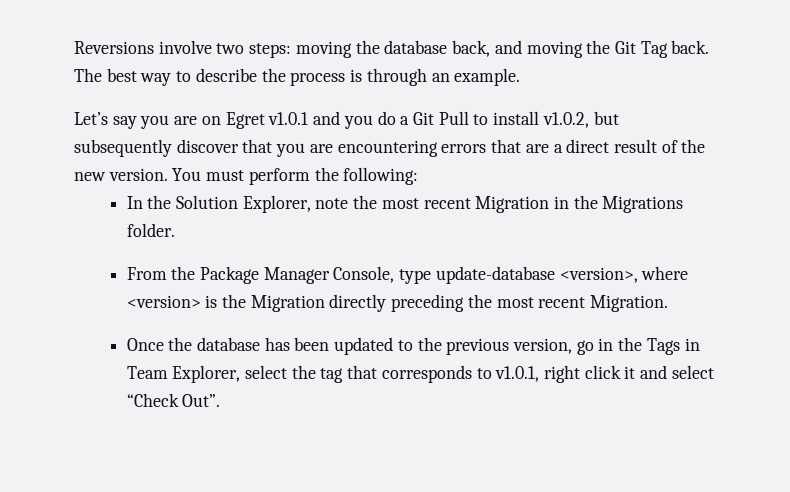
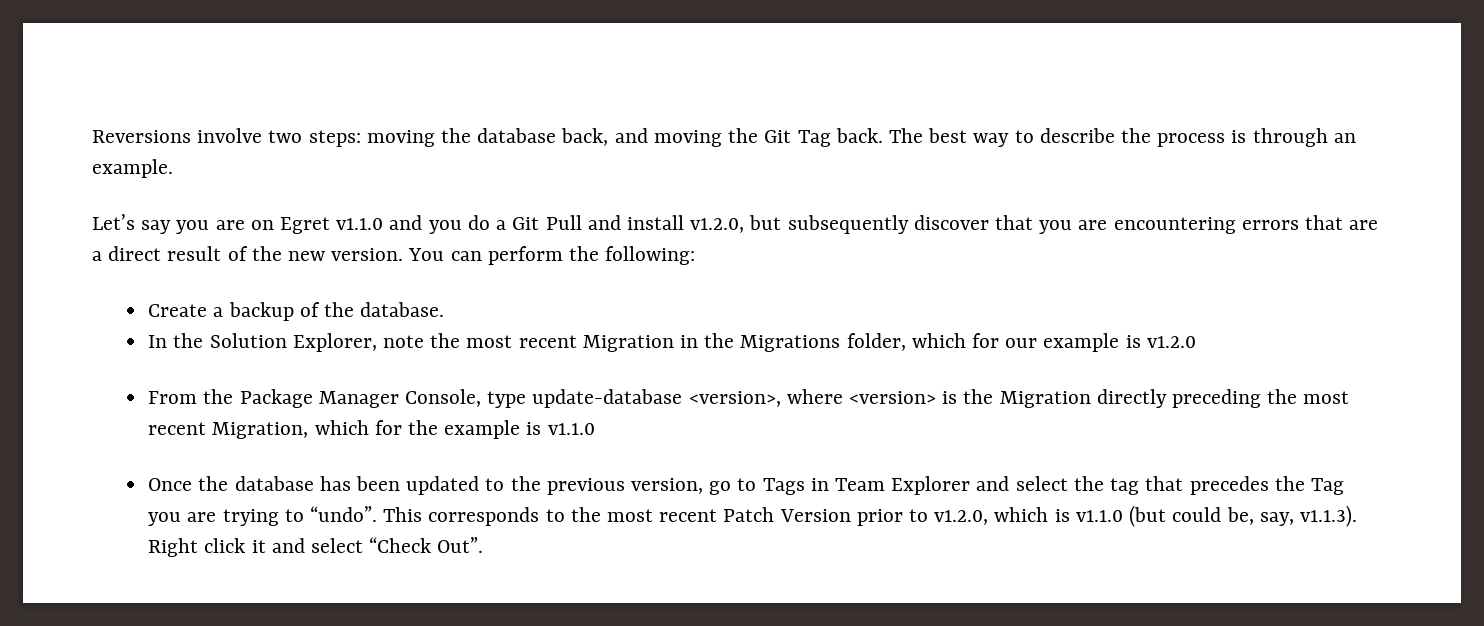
[268,112,309,125] v1.0.1 -> [336,218,384,230] v1.1.0
[473,111,589,128] to install v1.0.2, -> [587,215,745,233] and install v1.2.0,
[206,170,245,181] must -> [450,251,482,261] can
(419, 176) none -> [148,302,445,321] // Create a backup of the database.
[126,223,175,237] folder. -> [846,333,1196,352] folder, which for our example is v1.2.0
[590,295,669,312] Migration. -> [212,420,595,439] Migration, which for the example is v1.1.0
[598,337,643,351] in the -> [737,478,757,491] to
[172,365,241,383] Explorer, -> [891,476,1010,495] Explorer and
[381,365,581,383] corresponds to v1.0.1, right -> [1189,476,1344,495] [148,505,1357,527] [148,538,199,557] precedes the Tag you are trying to “undo”. This corresponds to the most recent Patch Version prior to v1.2.0, which is v1.1.0 (but could be, say, v1.1.3). Right

